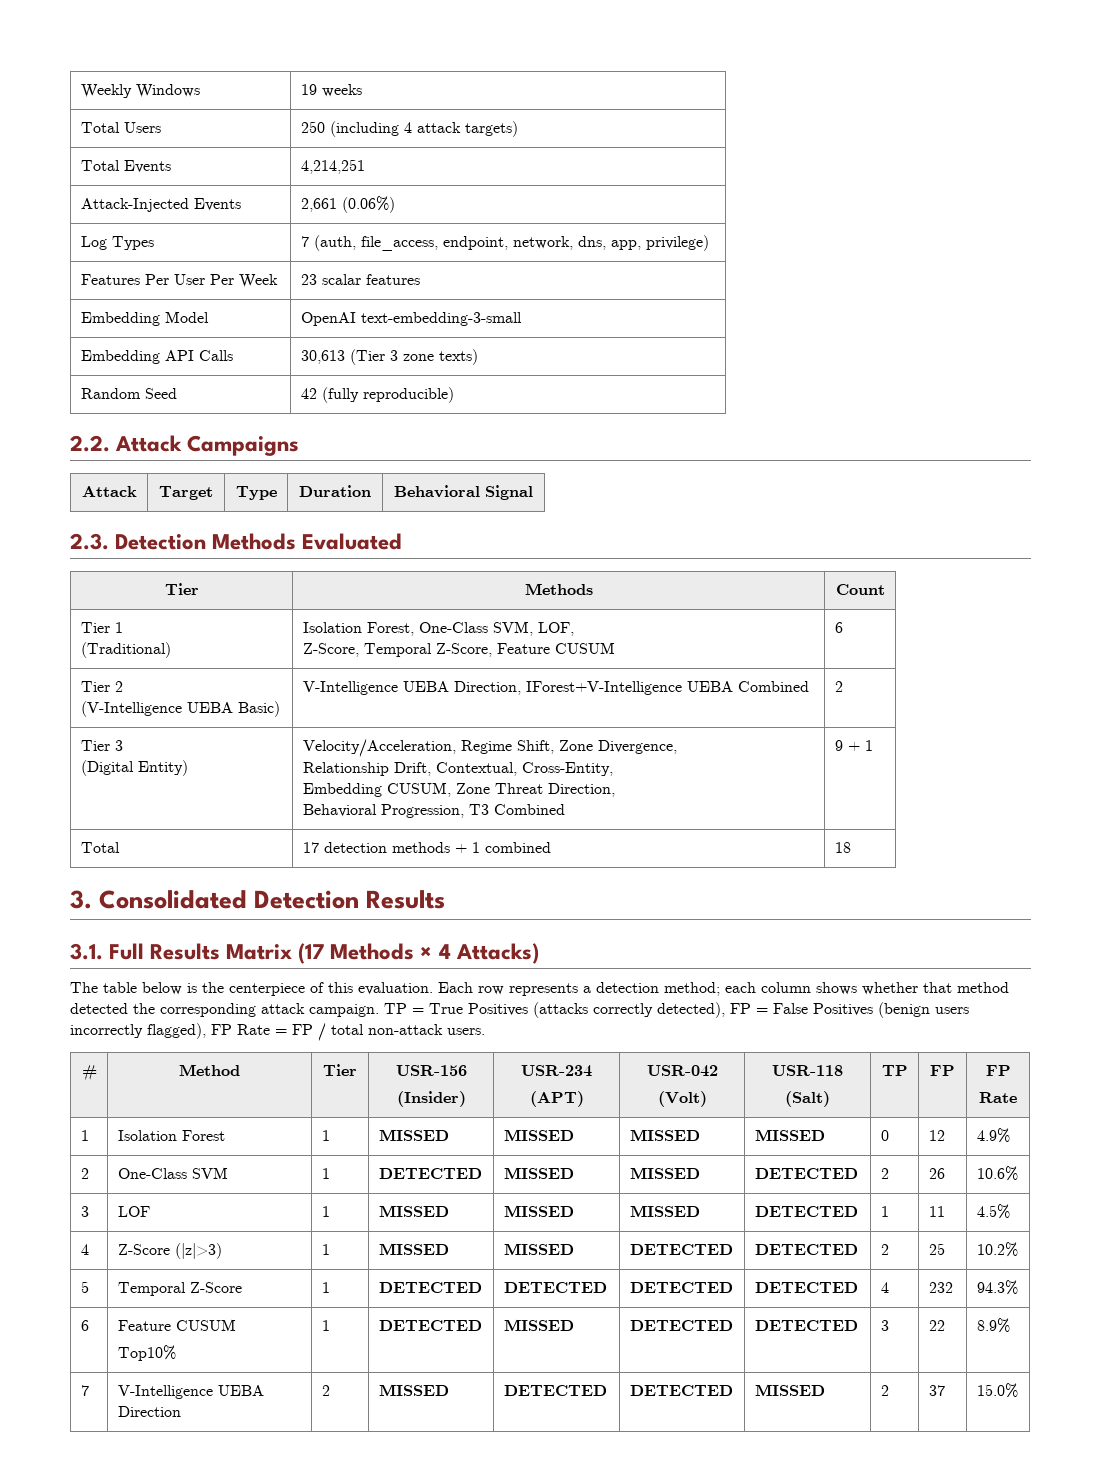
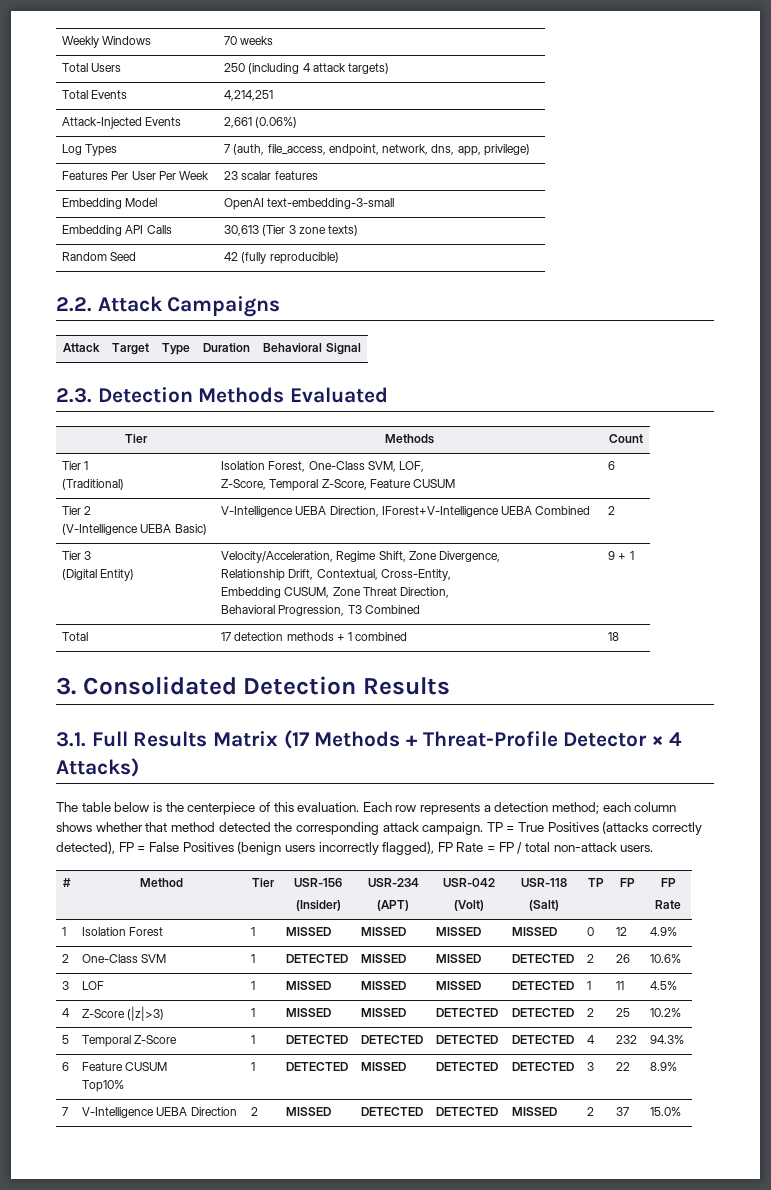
[300,84,317,95] 19 -> [224,36,238,45] 70
(415, 951) none -> [406,731,648,747] + Threat-Profile Detector

